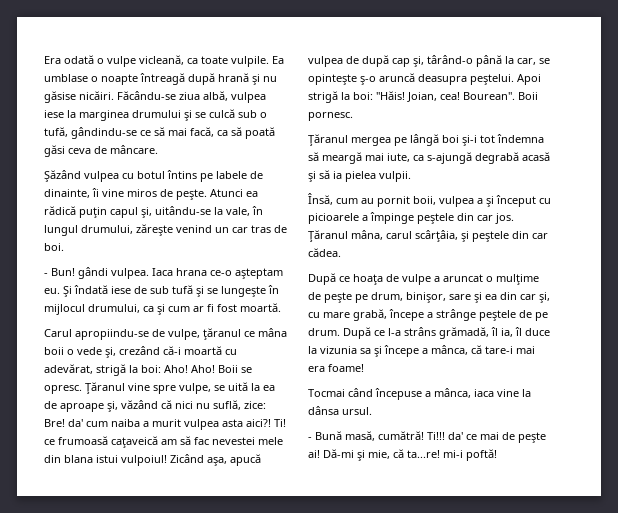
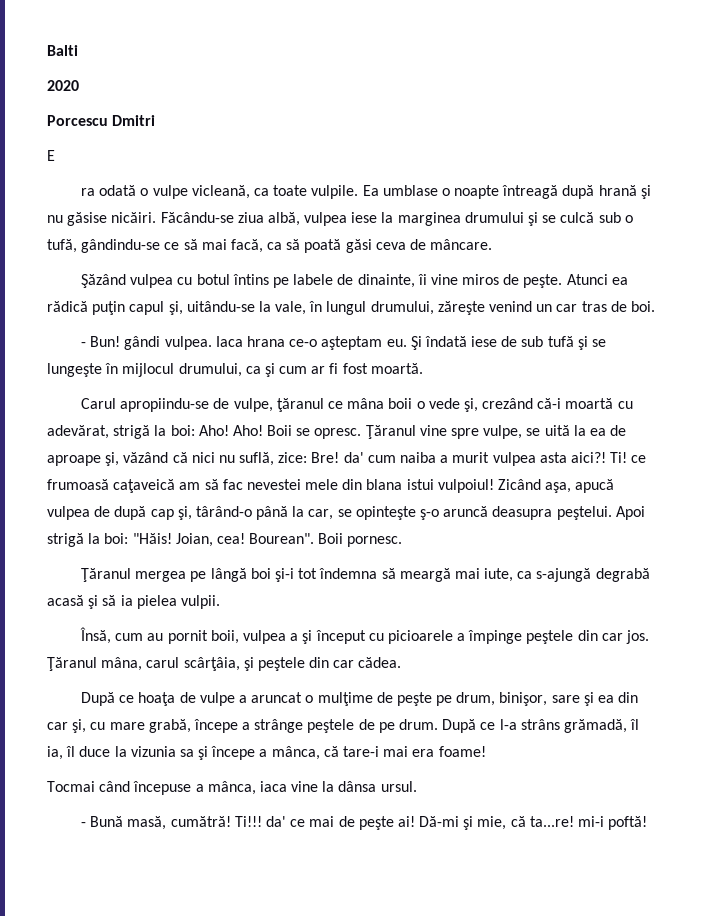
[44,56,61,64] Era -> [47,45,78,56] [47,80,79,91] [47,115,156,126] [47,150,55,161] [81,188,96,196] Balti // 2020 // Porcescu Dmitri // E // ra

